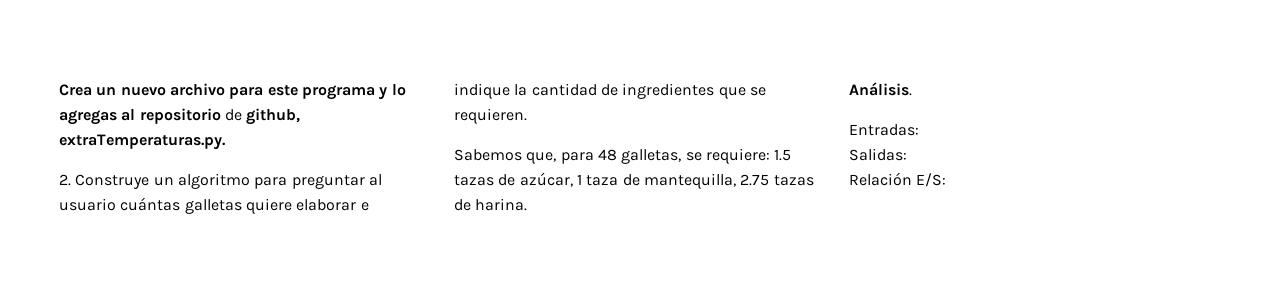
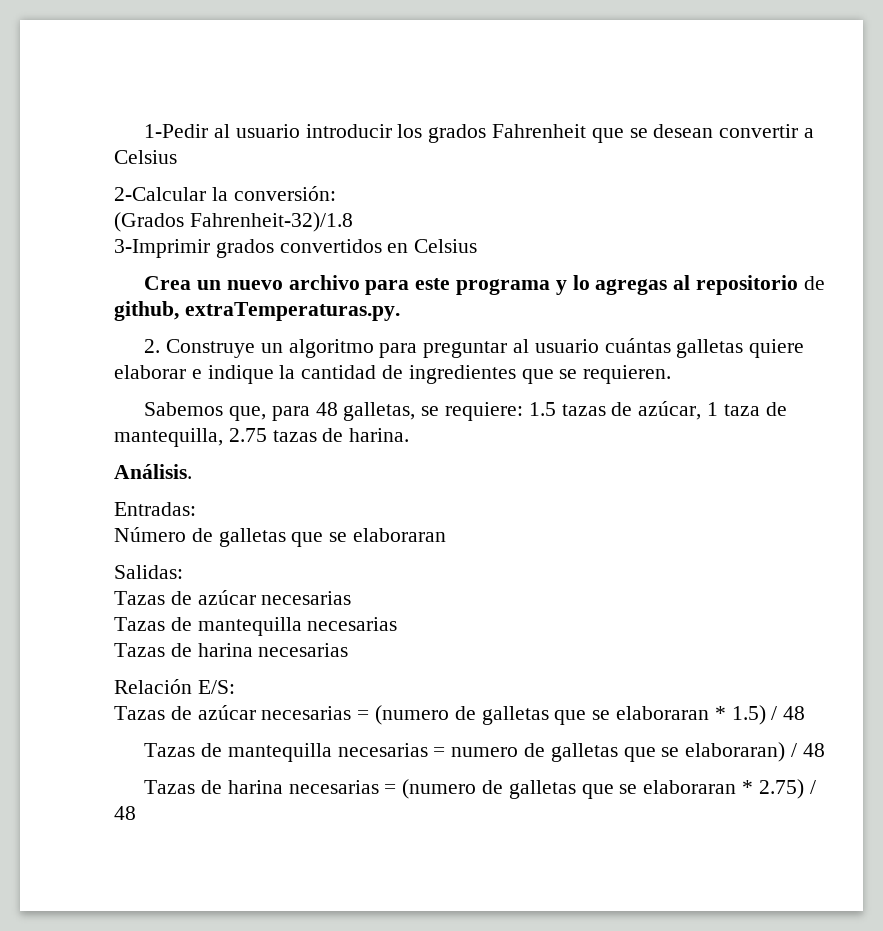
(59, 90) none -> [144,124,814,143] [114,150,177,164] [114,186,336,201] [114,212,353,232] [114,239,478,258] 1-Pedir al usuario introducir los grados Fahrenheit que se desean convertir a Celsius // 2-Calcular la conversión: // (Grados Fahrenheit-32)/1.8 // 3-Imprimir grados convertidos en Celsius //
[849,148,907,161] [849,172,947,187] Salidas: // Relación E/S: -> [114,527,447,547] [114,565,183,579] [114,590,352,605] [114,617,398,636] [114,643,349,657] [114,679,235,694] [114,705,806,725] [144,742,825,762] [144,779,816,799] [114,806,136,820] Número de galletas que se elaboraran // Salidas: // Tazas de azúcar necesarias // Tazas de mantequilla necesarias // Tazas de harina necesarias // Relación E/S: // Tazas de azúcar necesarias = (numero de galletas que se elaboraran * 1.5) / 48 // Tazas de mantequilla necesarias = numero de galletas que se elaboraran) / 48 // Tazas de harina necesarias = (numero de galletas que se elaboraran * 2.75) / 48

